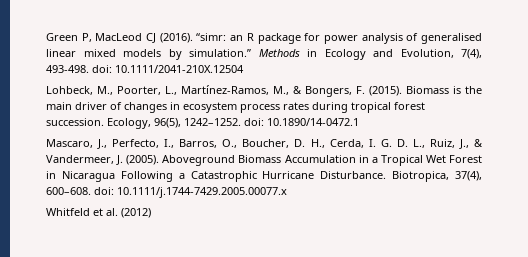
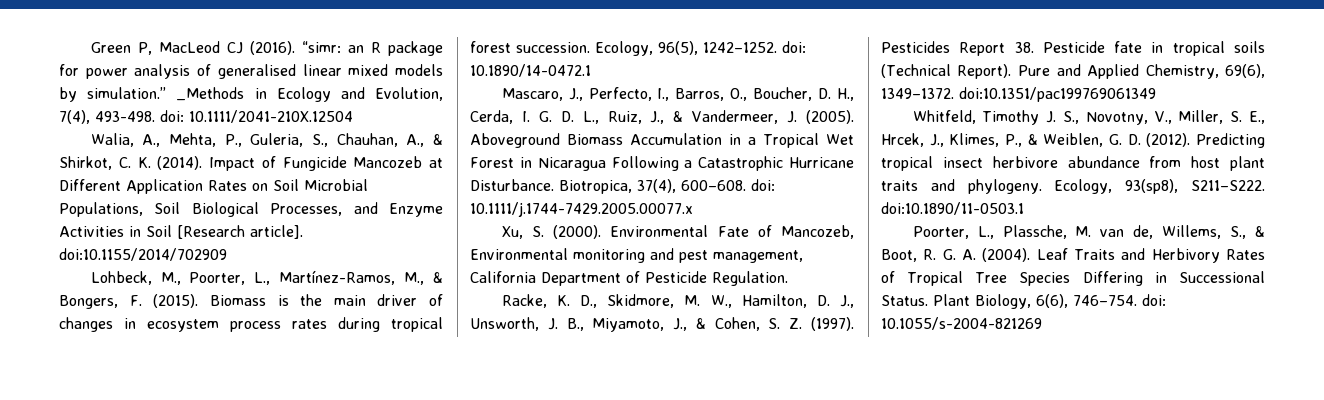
[258,49,300,57] Methods -> [176,87,245,101] _Methods
(244, 69) none -> [90,133,443,147] [59,156,443,171] [59,179,368,194] [59,202,443,217] [59,225,303,239] [59,248,227,261] // Walia, A., Mehta, P., Guleria, S., Chauhan, A., & Shirkot, C. K. (2014). Impact of Fungicide Mancozeb at Different Application Rates on Soil Microbial Populations, Soil Biological Processes, and Enzyme Activities in Soil [Research article]. doi:10.1155/2014/702909
[46,208,151,218] Whitfeld et al. (2012) -> [501,225,854,239] [470,248,803,263] [470,271,788,286] [501,294,854,308] [470,317,854,332] [881,41,1265,56] [881,64,1265,79] [881,87,1156,102] [912,110,1265,125] [881,133,1265,148] [881,156,1265,171] [881,179,1265,194] [881,202,1024,215] [912,225,1265,239] [881,248,1265,263] [881,271,1265,286] [881,294,1166,309] [881,317,1042,330] Xu, S. (2000). Environmental Fate of Mancozeb, Environmental monitoring and pest management, California Department of Pesticide Regulation. // Racke, K. D., Skidmore, M. W., Hamilton, D. J., Unsworth, J. B., Miyamoto, J., & Cohen, S. Z. (1997). Pesticides Report 38. Pesticide fate in tropical soils (Technical Report). Pure and Applied Chemistry, 69(6), 1349–1372. doi:10.1351/pac199769061349 // Whitfeld, Timothy J. S., Novotny, V., Miller, S. E., Hrcek, J., Klimes, P., & Weiblen, G. D. (2012). Predicting tropical insect herbivore abundance from host plant traits and phylogeny. Ecology, 93(sp8), S211–S222. doi:10.1890/11-0503.1 // Poorter, L., Plassche, M. van de, Willems, S., & Boot, R. G. A. (2004). Leaf Traits and Herbivory Rates of Tropical Tree Species Differing in Successional Status. Plant Biology, 6(6), 746–754. doi: 10.1055/s-2004-821269

